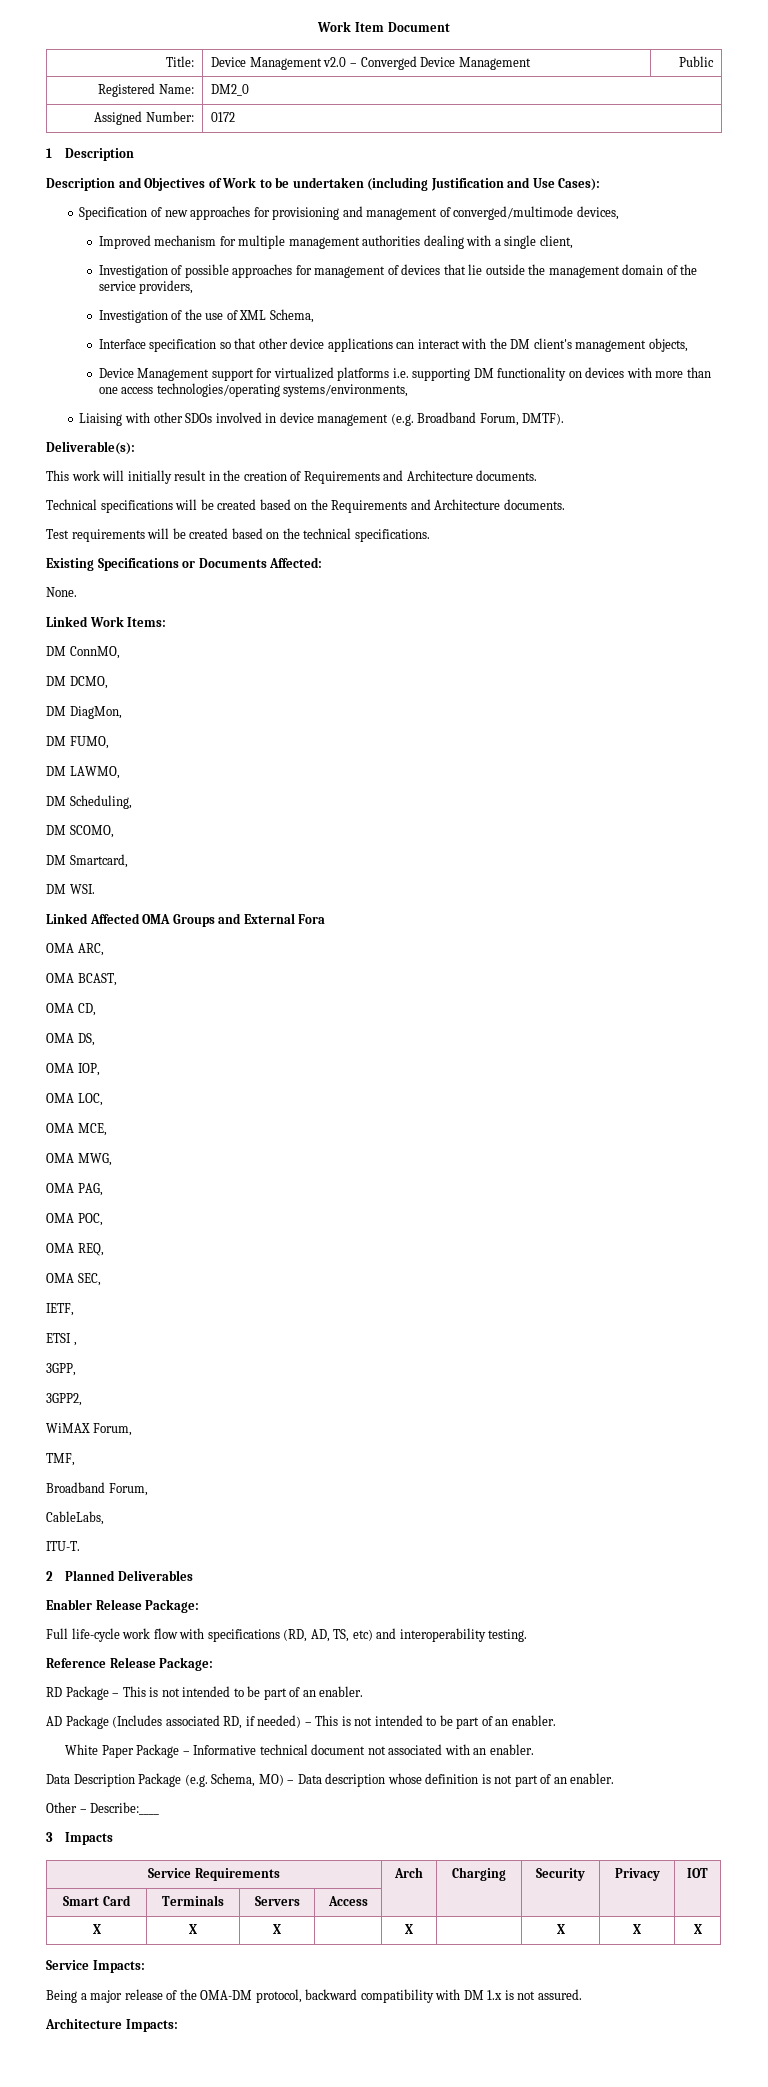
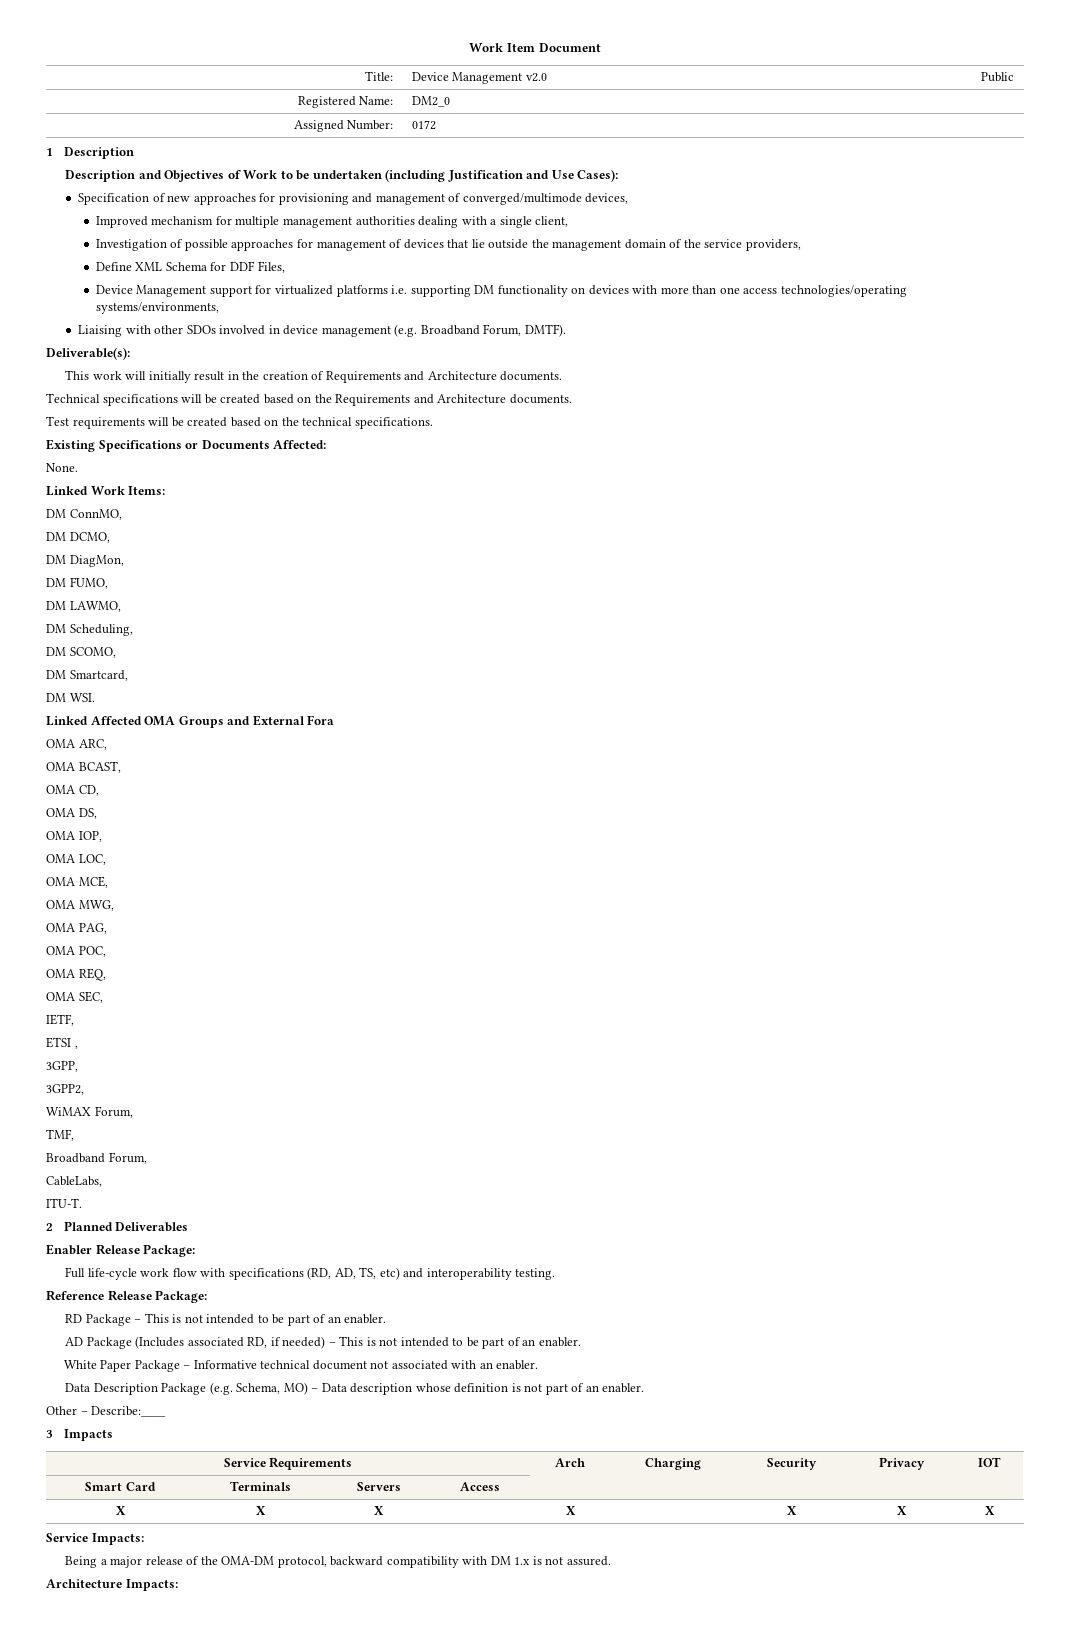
[349,56,531,70] – Converged Device Management -> (547, 77) none
[98,309,314,323] [98,338,688,352] Investigation of the use of XML Schema, // Interface specification so that other device applications can interact with the DM client's management objects, -> [95,261,285,273] Define XML Schema for DDF Files,

